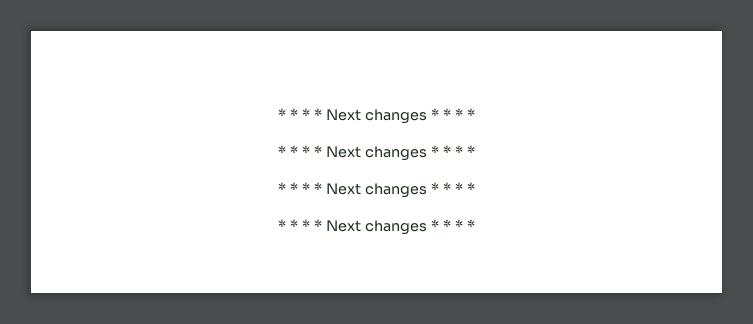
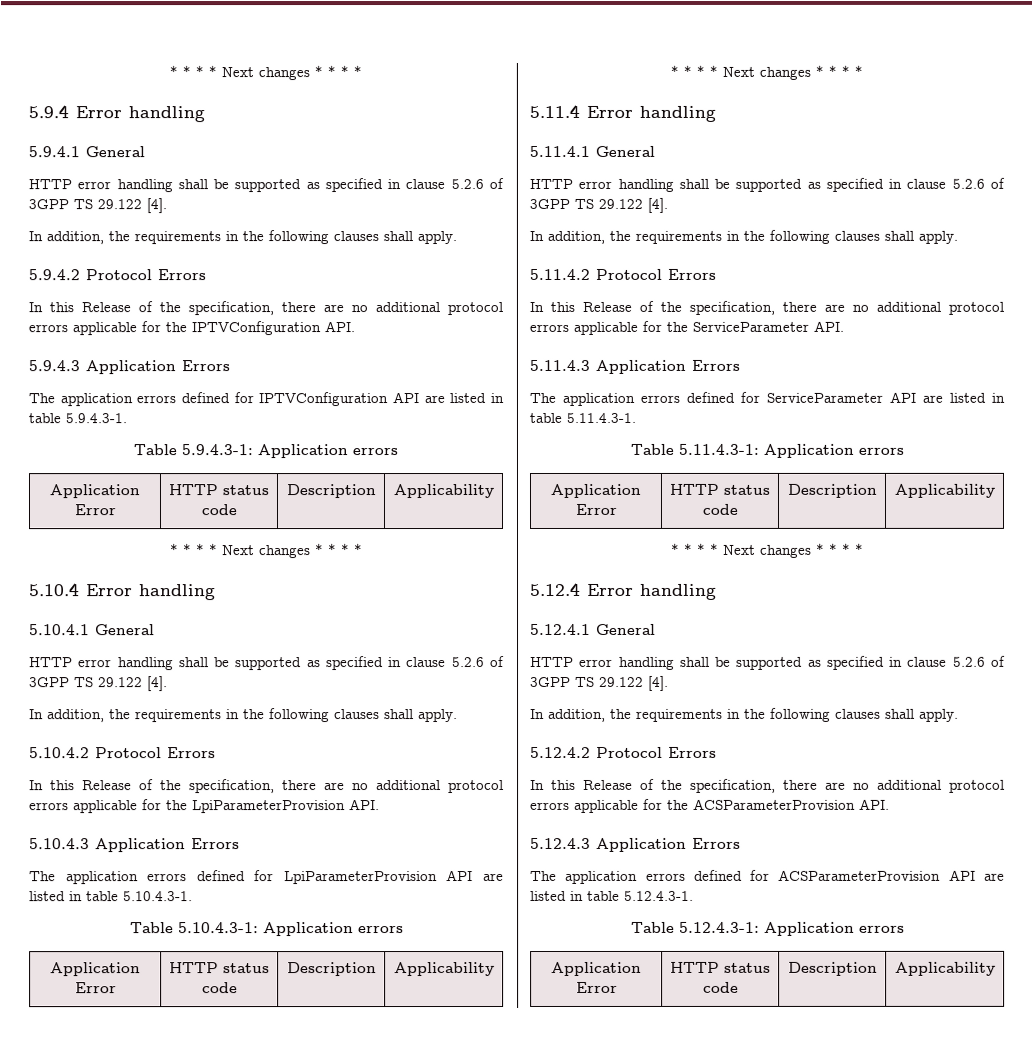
(475, 114) none -> [28,105,205,123] [28,146,145,158] [28,178,504,193] [28,198,167,214] [28,230,457,245] [28,269,206,281] [28,301,503,316] [28,321,355,336] [28,360,230,375] [28,392,505,407] [28,413,127,424] [133,444,398,459] [49,484,140,499] [73,504,116,516] [168,484,269,496] [200,504,237,516] [285,484,376,499] [392,484,494,499] // 5.9.4 Error handling // 5.9.4.1 General // HTTP error handling shall be supported as specified in clause 5.2.6 of 3GPP TS 29.122 [4]. // In addition, the requirements in the following clauses shall apply. // 5.9.4.2 Protocol Errors // In this Release of the specification, there are no additional protocol errors applicable for the IPTVConfiguration API. // 5.9.4.3 Application Errors // The application errors defined for IPTVConfiguration API are listed in table 5.9.4.3-1. // Table 5.9.4.3-1: Application errors // Application Error | HTTP status code | Description | Applicability
(475, 151) none -> [29,583,216,601] [29,624,155,636] [29,656,505,671] [29,676,168,692] [29,708,458,723] [29,747,216,759] [29,779,504,794] [29,799,380,814] [29,838,240,853] [29,870,504,885] [29,891,193,902] [129,922,404,937] [50,962,141,977] [74,982,117,994] [169,962,270,974] [201,982,238,994] [286,962,377,977] [393,962,495,977] // 5.10.4 Error handling // 5.10.4.1 General // HTTP error handling shall be supported as specified in clause 5.2.6 of 3GPP TS 29.122 [4]. // In addition, the requirements in the following clauses shall apply. // 5.10.4.2 Protocol Errors // In this Release of the specification, there are no additional protocol errors applicable for the LpiParameterProvision API. // 5.10.4.3 Application Errors // The application errors defined for LpiParameterProvision API are listed in table 5.10.4.3-1. // Table 5.10.4.3-1: Application errors // Application Error | HTTP status code | Description | Applicability
(475, 188) none -> [529,104,716,122] [529,145,655,157] [529,177,1005,192] [529,197,668,213] [529,229,958,244] [529,268,716,280] [529,300,1004,315] [529,320,844,335] [529,359,740,374] [529,391,1005,406] [529,412,636,423] [629,443,904,458] [550,483,641,498] [574,503,617,515] [669,483,770,495] [701,503,738,515] [786,483,877,498] [893,483,995,498] // 5.11.4 Error handling // 5.11.4.1 General // HTTP error handling shall be supported as specified in clause 5.2.6 of 3GPP TS 29.122 [4]. // In addition, the requirements in the following clauses shall apply. // 5.11.4.2 Protocol Errors // In this Release of the specification, there are no additional protocol errors applicable for the ServiceParameter API. // 5.11.4.3 Application Errors // The application errors defined for ServiceParameter API are listed in table 5.11.4.3-1. // Table 5.11.4.3-1: Application errors // Application Error | HTTP status code | Description | Applicability
(475, 225) none -> [530,582,717,600] [530,623,656,635] [530,655,1006,670] [530,675,669,691] [530,707,959,722] [530,746,717,758] [530,778,1005,793] [530,798,890,813] [530,837,741,852] [530,869,1005,884] [530,890,694,901] [630,921,905,936] [551,961,642,976] [575,981,618,993] [670,961,771,973] [702,981,739,993] [787,961,878,976] [894,961,996,976] // 5.12.4 Error handling // 5.12.4.1 General // HTTP error handling shall be supported as specified in clause 5.2.6 of 3GPP TS 29.122 [4]. // In addition, the requirements in the following clauses shall apply. // 5.12.4.2 Protocol Errors // In this Release of the specification, there are no additional protocol errors applicable for the ACSParameterProvision API. // 5.12.4.3 Application Errors // The application errors defined for ACSParameterProvision API are listed in table 5.12.4.3-1. // Table 5.12.4.3-1: Application errors // Application Error | HTTP status code | Description | Applicability

